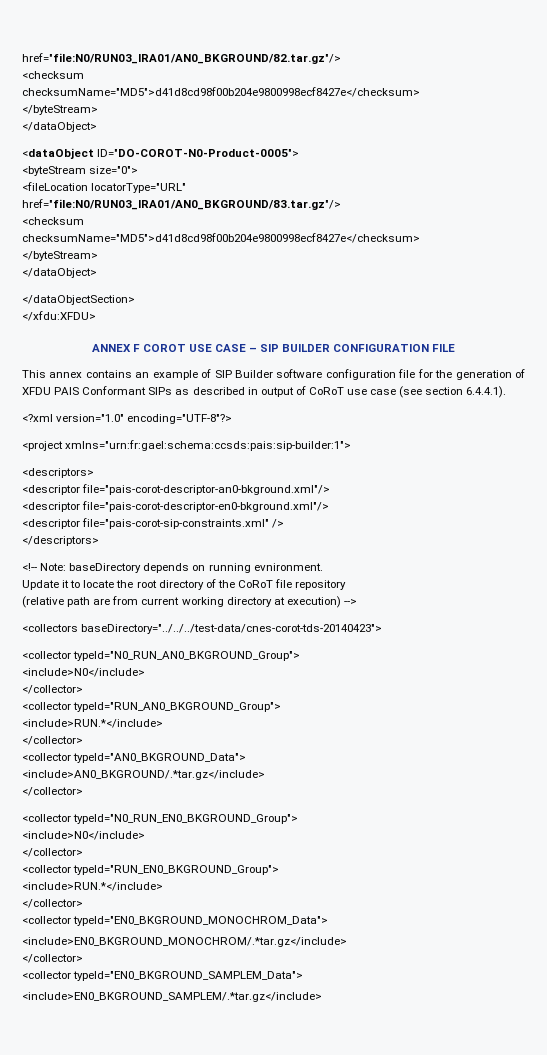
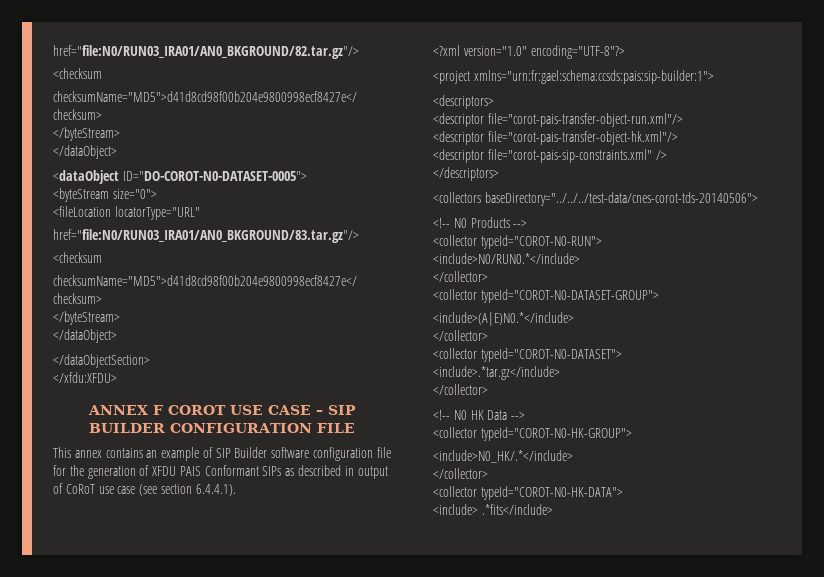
[97,149,300,157] ID="DO-COROT-N0-Product-0005"> -> [122,171,307,181] ID="DO-COROT-N0-DATASET-0005">
[82,484,331,495] [22,501,330,512] [22,518,270,529] file="pais-corot-descriptor-an0-bkground.xml"/> // <descriptor file="pais-corot-descriptor-en0-bkground.xml"/> // <descriptor file="pais-corot-sip-constraints.xml" -> [487,113,683,127] [433,131,678,145] [433,149,652,163] file="corot-pais-transfer-object-run.xml"/> // <descriptor file="corot-pais-transfer-object-hk.xml"/> // <descriptor file="corot-pais-sip-constraints.xml"
[22,563,323,573] [22,579,347,590] [22,596,357,608] [22,624,383,634] [22,651,301,661] [22,668,145,677] [22,685,83,694] [22,702,282,712] [22,719,163,728] [22,736,83,745] [22,753,247,763] [22,770,265,780] [22,787,83,796] [22,814,299,824] [22,831,145,840] [22,848,83,857] [22,865,280,875] [22,882,163,891] [22,899,83,908] [22,916,329,926] [22,937,347,947] [22,954,83,963] [22,971,304,981] [22,992,322,1002] // <!-- Note: baseDirectory depends on running evnironment. // Update it to locate the root directory of the CoRoT file repository // (relative path are from current working directory at execution) --> // <collectors baseDirectory="../../../test-data/cnes-corot-tds-20140423"> // <collector typeId="N0_RUN_AN0_BKGROUND_Group"> // <include>N0</include> // </collector> // <collector typeId="RUN_AN0_BKGROUND_Group"> // <include>RUN.*</include> // </collector> // <collector typeId="AN0_BKGROUND_Data"> // <include>AN0_BKGROUND/.*tar.gz</include> // </collector> // <collector typeId="N0_RUN_EN0_BKGROUND_Group"> // <include>N0</include> // </collector> // <collector typeId="RUN_EN0_BKGROUND_Group"> // <include>RUN.*</include> // </collector> // <collector typeId="EN0_BKGROUND_MONOCHROM_Data"> // <include>EN0_BKGROUND_MONOCHROM/.*tar.gz</include> // </collector> // <collector typeId="EN0_BKGROUND_SAMPLEM_Data"> // <include>EN0_BKGROUND_SAMPLEM/.*tar.gz</include> -> [433,192,758,206] [433,217,528,228] [433,235,602,249] [433,253,580,264] [433,271,488,282] [433,289,659,303] [433,312,574,326] [433,330,488,341] [433,348,622,362] [433,366,560,380] [433,384,488,395] [433,410,526,420] [433,427,632,441] [433,450,573,463] [433,468,488,479] [433,486,623,500] [433,504,553,515] // <collectors baseDirectory="../../../test-data/cnes-corot-tds-20140506"> // <!-- N0 Products --> // <collector typeId="COROT-N0-RUN"> // <include>N0/RUN0.*</include> // </collector> // <collector typeId="COROT-N0-DATASET-GROUP"> // <include>(A|E)N0.*</include> // </collector> // <collector typeId="COROT-N0-DATASET"> // <include>.*tar.gz</include> // </collector> // <!-- N0 HK Data --> // <collector typeId="COROT-N0-HK-GROUP"> // <include>N0_HK/.*</include> // </collector> // <collector typeId="COROT-N0-HK-DATA"> // <include> .*fits</include>

